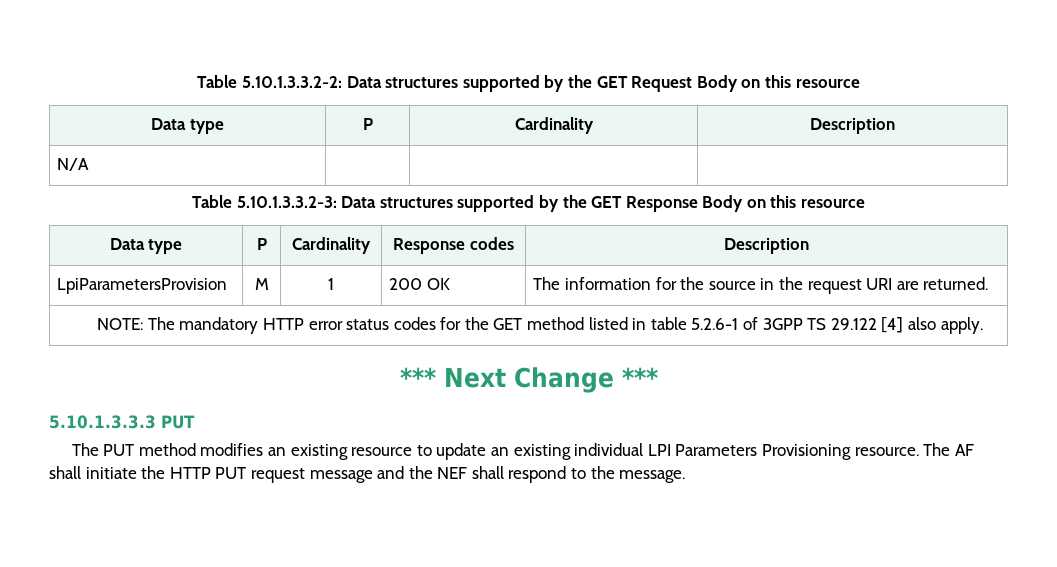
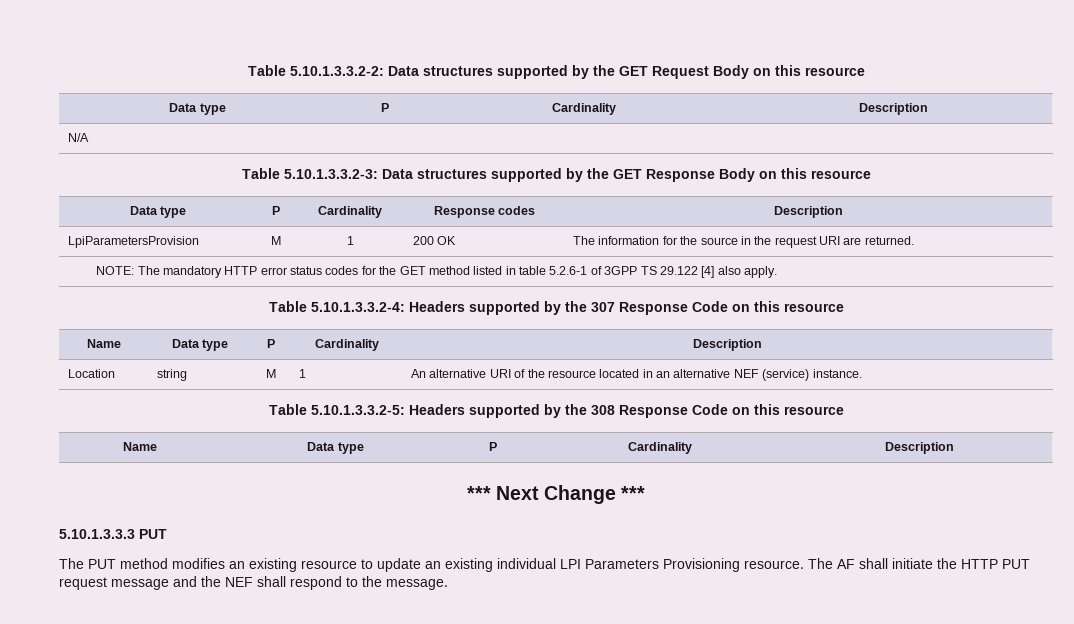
(983, 325) none -> [268,301,844,315] [87,339,121,348] [171,339,229,351] [267,339,275,348] [314,339,379,351] [693,339,763,351] [68,369,116,378] [157,369,188,381] [266,369,276,378] [299,369,307,378] [411,369,862,381] [268,404,844,418] [122,442,157,451] [307,442,364,454] [488,442,497,451] [627,442,692,454] [884,442,954,454] // Table 5.10.1.3.3.2-4: Headers supported by the 307 Response Code on this resource // Name | Data type | P | Cardinality | Description // Location | string | M | 1 | An alternative URI of the resource located in an alternative NEF (service) instance. // Table 5.10.1.3.3.2-5: Headers supported by the 308 Response Code on this resource // Name | Data type | P | Cardinality | Description

